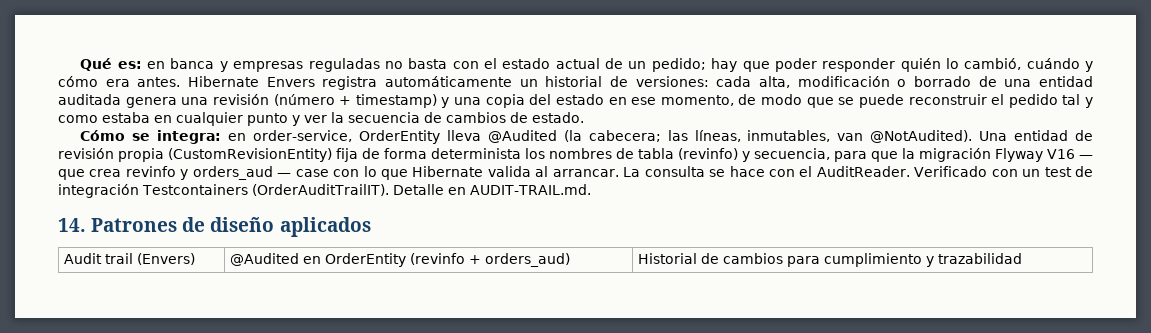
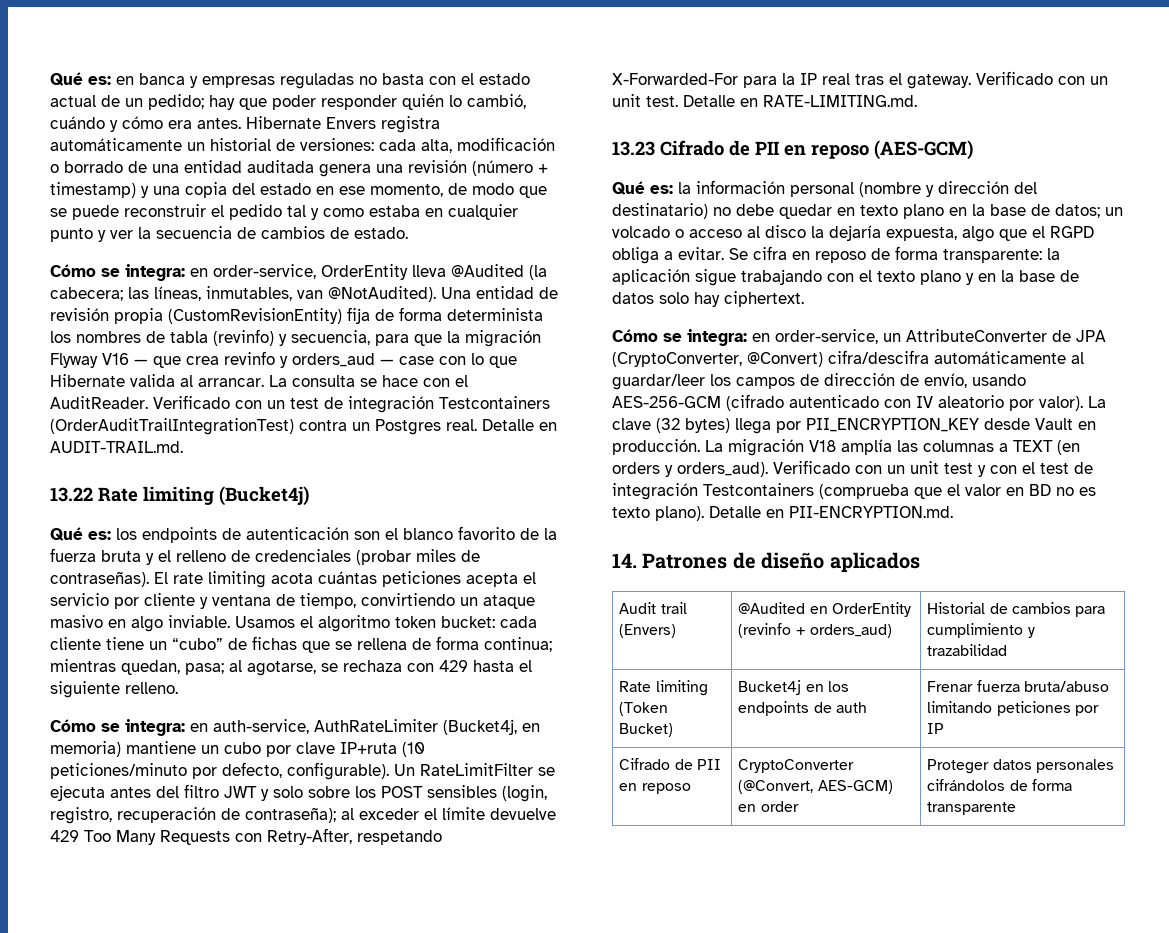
[251,184,591,196] (OrderAuditTrailIT). Detalle en AUDIT-TRAIL.md. -> [50,418,557,435] [50,441,183,453] [50,486,309,506] [50,526,557,543] [50,548,480,565] [50,571,536,588] [50,593,535,609] [50,615,537,632] [50,636,552,653] [50,659,532,676] [50,681,178,698] [50,719,540,736] [50,741,425,757] [50,762,555,780] [50,784,547,802] [50,807,556,824] [50,828,442,845] [612,71,1108,89] [612,94,917,107] [612,140,973,160] [612,180,1037,197] [612,203,1123,219] [612,225,1094,242] [612,246,1060,264] [612,269,1079,286] [612,291,804,307] [612,329,1106,346] [612,350,1084,367] [612,373,1026,390] [612,394,1106,411] [612,418,1096,434] [612,439,1080,456] [612,460,1093,477] [612,483,1096,500] [612,506,953,521] (OrderAuditTrailIntegrationTest) contra un Postgres real. Detalle en AUDIT-TRAIL.md. // 13.22 Rate limiting (Bucket4j) // Qué es: los endpoints de autenticación son el blanco favorito de la fuerza bruta y el relleno de credenciales (probar miles de contraseñas). El rate limiting acota cuántas peticiones acepta el servicio por cliente y ventana de tiempo, convirtiendo un ataque masivo en algo inviable. Usamos el algoritmo token bucket: cada cliente tiene un “cubo” de fichas que se rellena de forma continua; mientras quedan, pasa; al agotarse, se rechaza con 429 hasta el siguiente relleno. // Cómo se integra: en auth-service, AuthRateLimiter (Bucket4j, en memoria) mantiene un cubo por clave IP+ruta (10 peticiones/minuto por defecto, configurable). Un RateLimitFilter se ejecuta antes del filtro JWT y solo sobre los POST sensibles (login, registro, recuperación de contraseña); al exceder el límite devuelve 429 Too Many Requests con Retry-After, respetando X-Forwarded-For para la IP real tras el gateway. Verificado con un unit test. Detalle en RATE-LIMITING.md. // 13.23 Cifrado de PII en reposo (AES-GCM) // Qué es: la información personal (nombre y dirección del destinatario) no debe quedar en texto plano en la base de datos; un volcado o acceso al disco la dejaría expuesta, algo que el RGPD obliga a evitar. Se cifra en reposo de forma transparente: la aplicación sigue trabajando con el texto plano y en la base de datos solo hay ciphertext. // Cómo se integra: en order-service, un AttributeConverter de JPA (CryptoConverter, @Convert) cifra/descifra automáticamente al guardar/leer los campos de dirección de envío, usando AES-256-GCM (cifrado autenticado con IV aleatorio por valor). La clave (32 bytes) llega por PII_ENCRYPTION_KEY desde Vault en producción. La migración V18 amplía las columnas a TEXT (en orders y orders_aud). Verificado con un unit test y con el test de integración Testcontainers (comprueba que el valor en BD no es texto plano). Detalle en PII-ENCRYPTION.md.
(1023, 258) none -> [619,680,708,696] [619,702,669,716] [619,723,674,737] [738,680,849,695] [738,701,867,716] [927,680,1109,692] [927,701,1099,716] [927,723,945,734] [619,758,721,770] [619,783,691,794] [738,759,855,773] [738,780,893,794] [738,801,799,812] [927,759,1114,774] [927,779,1072,791] [927,802,1017,815] // Rate limiting (Token Bucket) | Bucket4j en los endpoints de auth | Frenar fuerza bruta/abuso limitando peticiones por IP // Cifrado de PII en reposo | CryptoConverter (@Convert, AES-GCM) en order | Proteger datos personales cifrándolos de forma transparente

